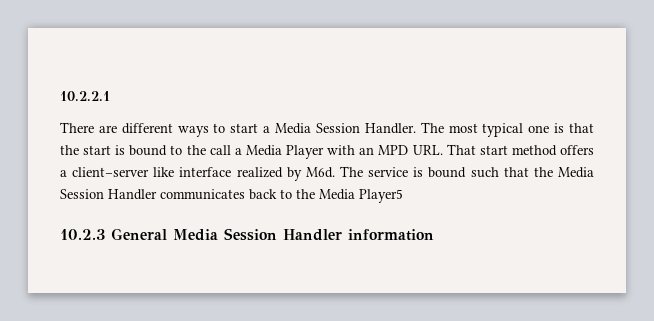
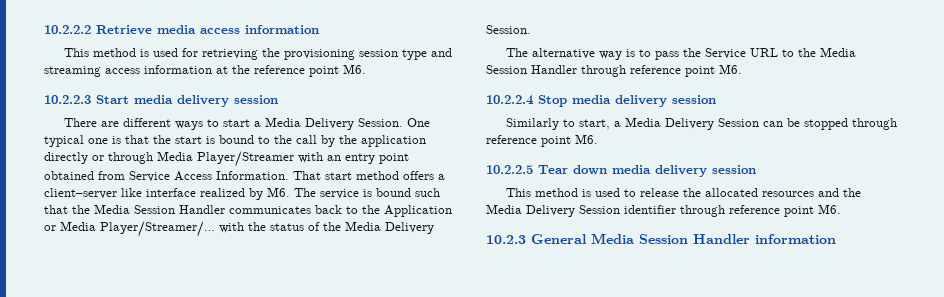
[60,91,110,101] 10.2.2.1 -> [44,25,319,35] [63,48,452,60] [44,64,366,77] [44,95,278,107] 10.2.2.2 Retrieve media access information // This method is used for retrieving the provisioning session type and streaming access information at the reference point M6. // 10.2.2.3 Start media delivery session
[315,122,478,134] Session Handler. The most -> [304,118,430,130] Delivery Session. One
[234,145,443,159] a Media Player with an MPD URL. -> [321,135,426,147] [44,151,409,167] [44,171,289,182] by the application directly or through Media Player/Streamer with an entry point obtained from Service Access Information.
[305,167,335,178] M6d. -> [267,187,290,197] M6.
[319,189,403,203] Media Player5 -> [384,205,452,217] [44,221,434,237] [486,25,531,34] [505,47,856,60] [486,64,742,77] [486,95,716,107] [505,117,897,130] [486,134,598,147] [486,165,756,177] [505,188,861,197] [486,204,841,217] Application or Media Player/Streamer/… with the status of the Media Delivery Session. // The alternative way is to pass the Service URL to the Media Session Handler through reference point M6. // 10.2.2.4 Stop media delivery session // Similarly to start, a Media Delivery Session can be stopped through reference point M6. // 10.2.2.5 Tear down media delivery session // This method is used to release the allocated resources and the Media Delivery Session identifier through reference point M6.

